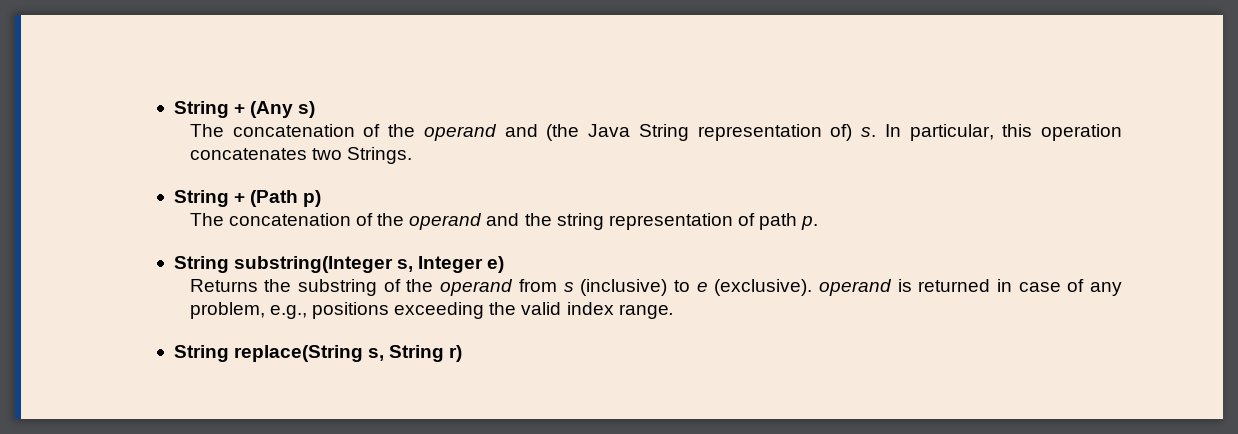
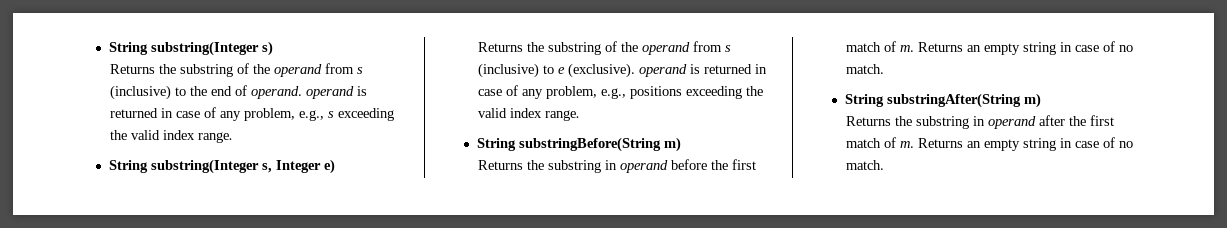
[173,101,294,118] String + (Any -> [108,41,259,56] String substring(Integer
[189,124,1122,141] [189,147,413,164] [173,190,322,207] [189,213,819,230] The concatenation of the operand and (the Java String representation of) s. In particular, this operation concatenates two Strings. // String + (Path p) // The concatenation of the operand and the string representation of path p. -> [109,63,363,77] [109,85,367,100] [109,107,394,121] [109,130,233,143] Returns the substring of the operand from s (inclusive) to the end of operand. operand is returned in case of any problem, e.g., s exceeding the valid index range.
[233,345,463,362] replace(String s, String r) -> [518,137,681,152] [477,159,756,173] [845,41,1133,55] [845,64,884,74] [844,93,1041,108] [845,115,1114,129] [845,137,1133,151] [845,160,884,170] substringBefore(String m) // Returns the substring in operand before the first match of m. Returns an empty string in case of no match. // String substringAfter(String m) // Returns the substring in operand after the first match of m. Returns an empty string in case of no match.

